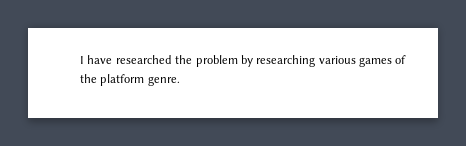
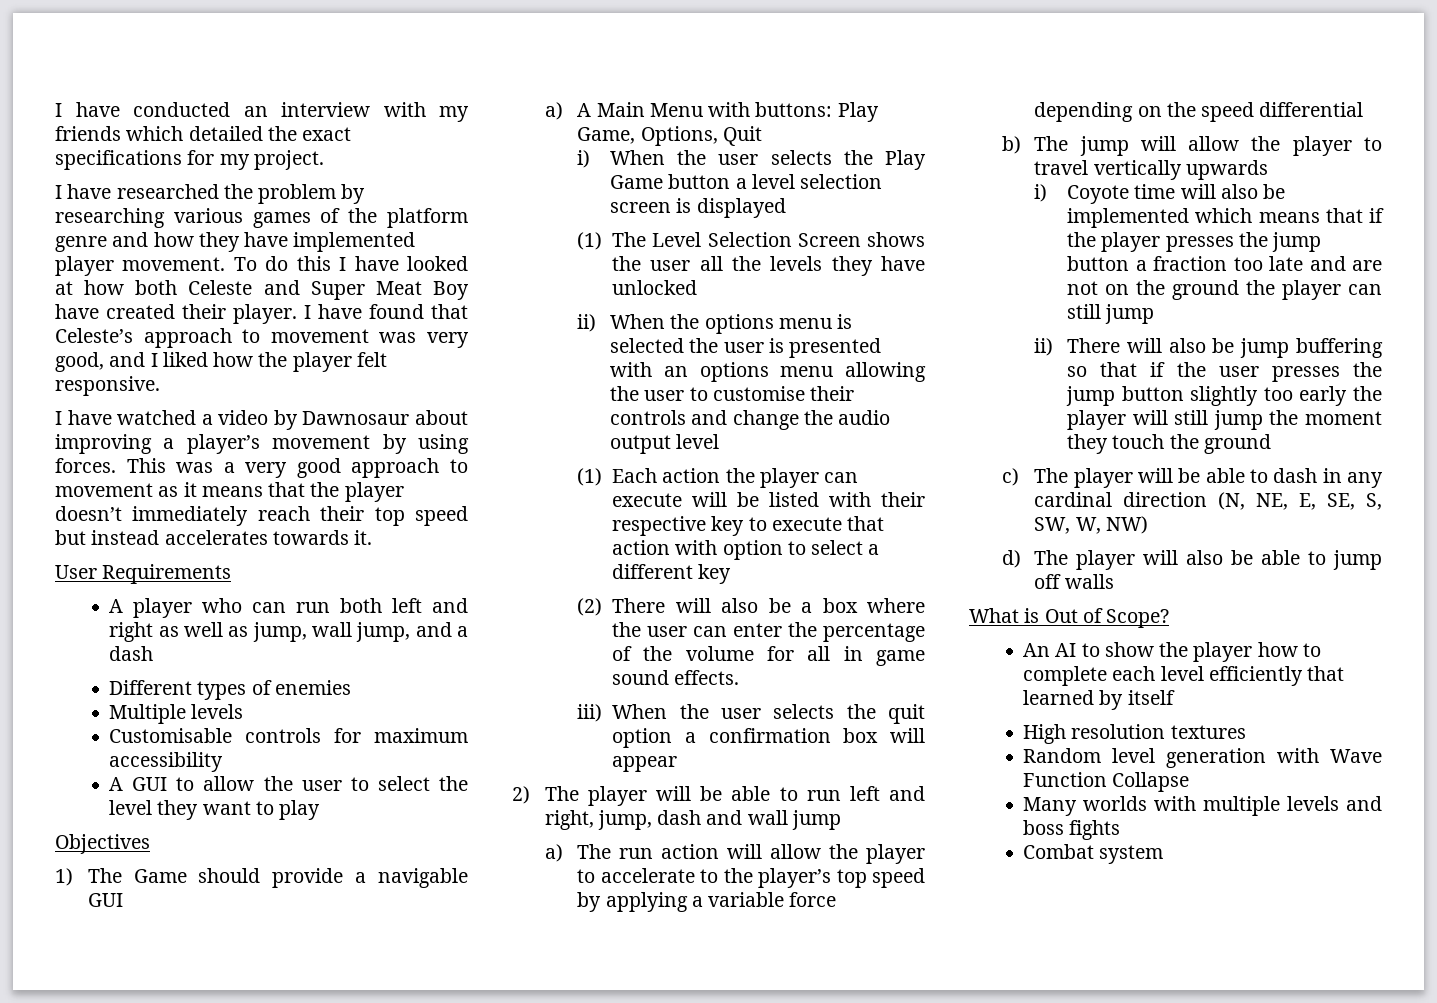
[80,55,113,64] I have -> [55,102,469,122] [55,126,352,141] [55,150,324,170] [55,184,112,199] I have conducted an interview with my friends which detailed the exact specifications for my project. // I have
[147,76,180,86] genre. -> [55,232,416,252] [55,256,468,276] [55,280,469,300] [55,304,468,324] [55,328,470,348] [55,352,387,372] [55,376,160,396] [55,410,468,430] [55,434,469,454] [55,458,468,478] [55,482,404,502] [55,506,468,526] [55,530,373,545] [55,564,232,584] [109,598,468,618] [109,622,468,642] [109,646,154,661] [109,680,351,700] [109,704,244,724] [109,728,468,743] [109,752,224,772] [109,776,468,791] [109,800,321,820] [55,834,150,854] [55,868,468,888] [87,893,123,907] [544,102,879,122] [577,126,762,146] [577,150,926,170] [610,174,883,189] [610,198,786,218] [577,232,925,250] [612,256,925,276] [612,280,698,295] [577,314,853,334] [610,338,882,358] [610,362,926,382] [610,386,855,401] [610,410,891,430] [610,434,720,454] [577,468,859,488] [612,492,925,507] [612,516,885,536] [612,540,880,560] [612,564,732,584] [577,598,925,616] [612,622,925,642] [612,646,925,666] [612,670,740,685] [577,704,925,724] [612,728,925,748] [612,756,678,772] [512,786,926,806] [544,810,842,830] [544,844,925,864] [577,868,925,888] [577,892,837,912] [1034,102,1364,122] [1001,136,1382,156] [1034,160,1268,180] [1034,184,1286,204] [1067,208,1384,228] [1067,232,1322,252] [1067,256,1382,271] [1067,280,1382,300] [1067,304,1155,324] [1034,338,1383,358] [1067,362,1382,382] [1066,386,1382,406] [1067,410,1382,430] [1067,434,1271,454] [1001,468,1383,488] [1034,492,1382,510] [1034,516,1148,534] [1001,550,1382,570] [1034,574,1114,589] [969,608,1170,628] [1023,642,1321,662] [1023,666,1345,686] [1023,690,1175,710] [1023,724,1246,744] [1023,748,1382,768] [1023,772,1190,792] [1023,796,1382,816] [1023,820,1121,840] [1023,844,1164,864] genre and how they have implemented player movement. To do this I have looked at how both Celeste and Super Meat Boy have created their player. I have found that Celeste’s approach to movement was very good, and I liked how the player felt responsive. // I have watched a video by Dawnosaur about improving a player’s movement by using forces. This was a very good approach to movement as it means that the player doesn’t immediately reach their top speed but instead accelerates towards it. // User Requirements // A player who can run both left and right as well as jump, wall jump, and a dash // Different types of enemies // Multiple levels // Customisable controls for maximum accessibility // A GUI to allow the user to select the level they want to play // Objectives // 1) The Game should provide a navigable GUI // a) A Main Menu with buttons: Play Game, Options, Quit // i) When the user selects the Play Game button a level selection screen is displayed // (1) The Level Selection Screen shows the user all the levels they have unlocked // ii) When the options menu is selected the user is presented with an options menu allowing the user to customise their controls and change the audio output level // (1) Each action the player can execute will be listed with their respective key to execute that action with option to select a different key // (2) There will also be a box where the user can enter the percentage of the volume for all in game sound effects. // iii) When the user selects the quit option a confirmation box will appear // 2) The player will be able to run left and right, jump, dash and wall jump // a) The run action will allow the player to accelerate to the player’s top speed by applying a variable force depending on the speed differential // b) The jump will allow the player to travel vertically upwards // i) Coyote time will also be implemented which means that if the player presses the jump button a fraction too late and are not on the ground the player can still jump // ii) There will also be jump buffering so that if the user presses the jump button slightly too early the player will still jump the moment they touch the ground // c) The player will be able to dash in any cardinal direction (N, NE, E, SE, S, SW, W, NW) // d) The player will also be able to jump off walls // What is Out of Scope? // An AI to show the player how to complete each level efficiently that learned by itself // High resolution textures // Random level generation with Wave Function Collapse // Many worlds with multiple levels and boss fights // Combat system

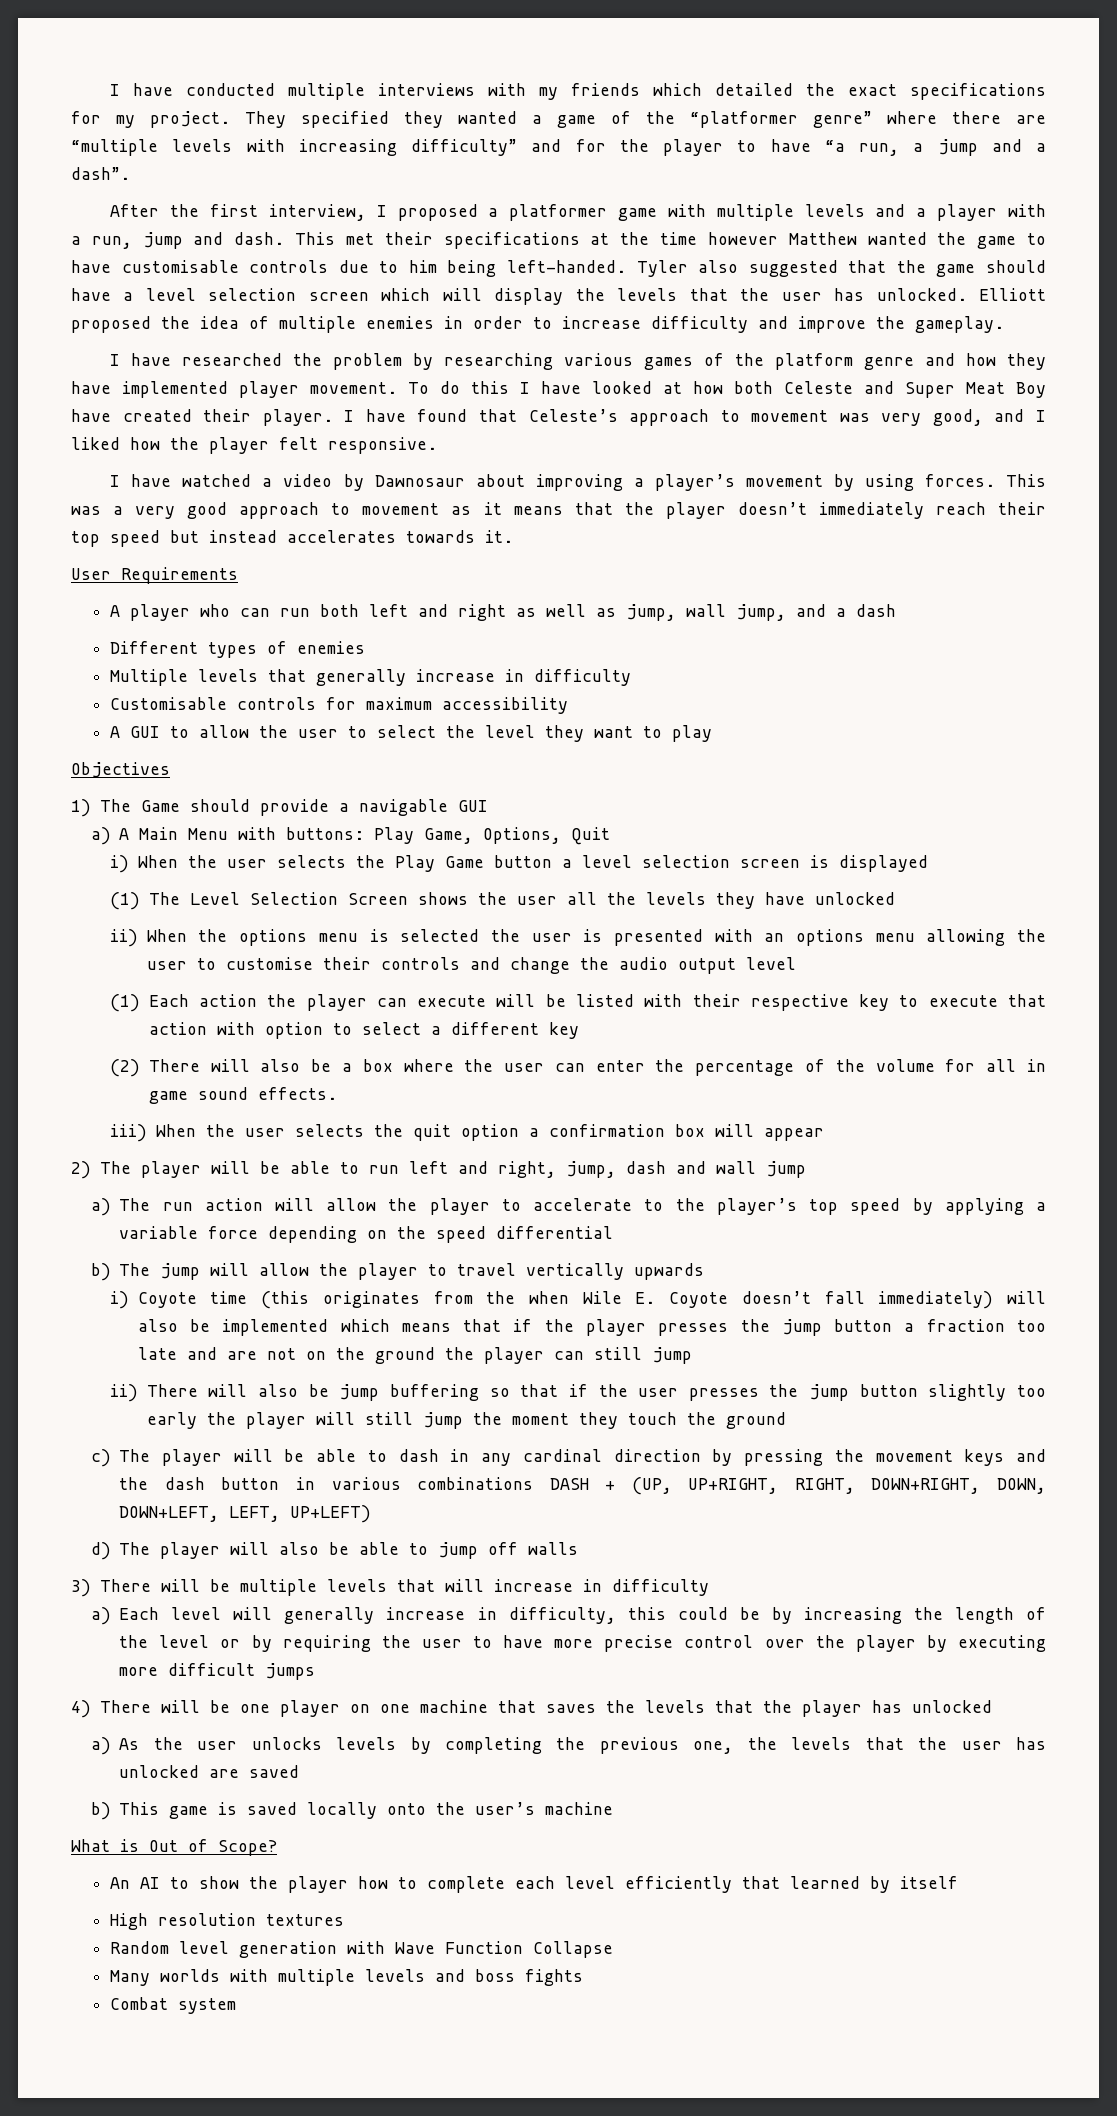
[243,102,370,117] an interview -> [288,83,476,100] multiple interviews
(324, 160) none -> [245,111,1046,128] [71,139,1046,156] [71,167,130,180] [110,204,1046,221] [71,232,1047,249] [71,260,1046,277] [71,288,1046,305] [71,316,1004,333] They specified they wanted a game of the “platformer genre” where there are “multiple levels with increasing difficulty” and for the player to have “a run, a jump and a dash”. // After the first interview, I proposed a platformer game with multiple levels and a player with a run, jump and dash. This met their specifications at the time however Matthew wanted the game to have customisable controls due to him being left-handed. Tyler also suggested that the game should have a level selection screen which will display the levels that the user has unlocked. Elliott proposed the idea of multiple enemies in order to increase difficulty and improve the gameplay.
(244, 711) none -> [267,669,631,686] that generally increase in difficulty
(1176, 191) none -> [261,1291,994,1309] (this originates from the when Wile E. Coyote doesn’t fall immediately)
[1218,492,1382,510] [1034,516,1148,534] (N, NE, E, SE, S, SW, W, NW) -> [712,1449,1046,1466] [119,1477,1046,1495] [119,1505,372,1523] by pressing the movement keys and the dash button in various combinations DASH + (UP, UP+RIGHT, RIGHT, DOWN+RIGHT, DOWN, DOWN+LEFT, LEFT, UP+LEFT)
(1114, 581) none -> [71,1579,709,1597] [90,1607,1046,1625] [119,1635,1046,1652] [119,1663,316,1680] [71,1700,992,1718] [90,1737,1046,1755] [119,1765,300,1778] [90,1802,614,1820] // 3) There will be multiple levels that will increase in difficulty // a) Each level will generally increase in difficulty, this could be by increasing the length of the level or by requiring the user to have more precise control over the player by executing more difficult jumps // 4) There will be one player on one machine that saves the levels that the player has unlocked // a) As the user unlocks levels by completing the previous one, the levels that the user has unlocked are saved // b) This game is saved locally onto the user’s machine

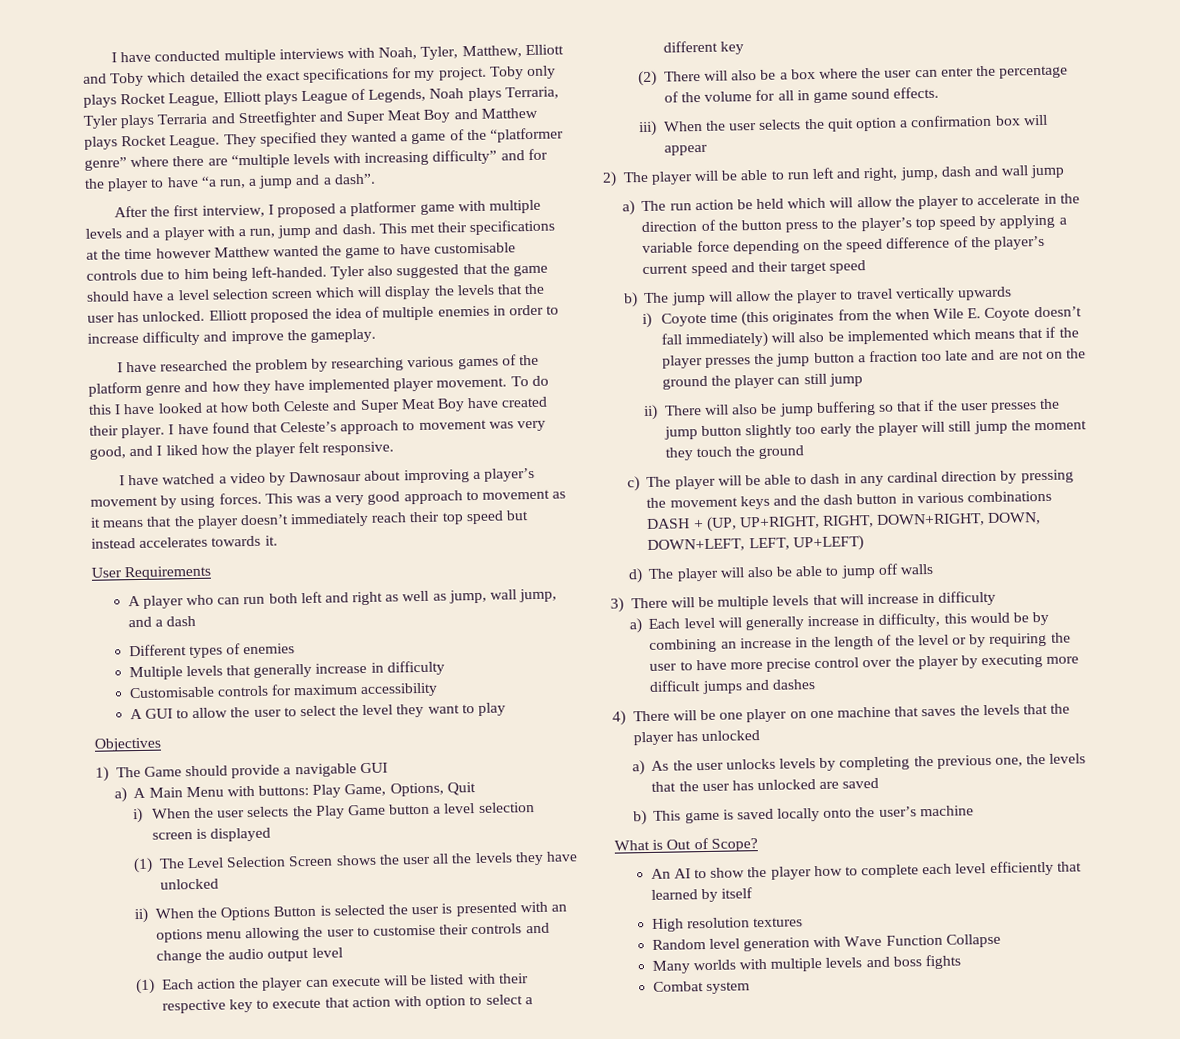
[539,83,641,100] my friends -> [378,44,564,60] [83,72,145,87] Noah, Tyler, Matthew, Elliott and Toby
(230, 119) none -> [489,65,557,80] [83,86,559,108] [83,107,538,129] [84,134,221,150] Toby only plays Rocket League, Elliott plays League of Legends, Noah plays Terraria, Tyler plays Terraria and Streetfighter and Super Meat Boy and Matthew plays Rocket League.
[239,929,358,946] options menu -> [220,905,317,921] Options Button
(263, 1204) none -> [736,197,827,210] be held which
(633, 1204) none -> [1043,193,1080,204] [641,219,819,233] in the direction of the button press
[496,1226,614,1239] differential -> [886,235,1046,250] [642,260,867,277] difference of the player’s current speed and their target speed
[677,1607,728,1620] could -> [969,612,1010,624] would
[803,1607,902,1624] increasing -> [649,637,808,653] combining an increase in
(316, 1671) none -> [744,679,816,691] and dashes

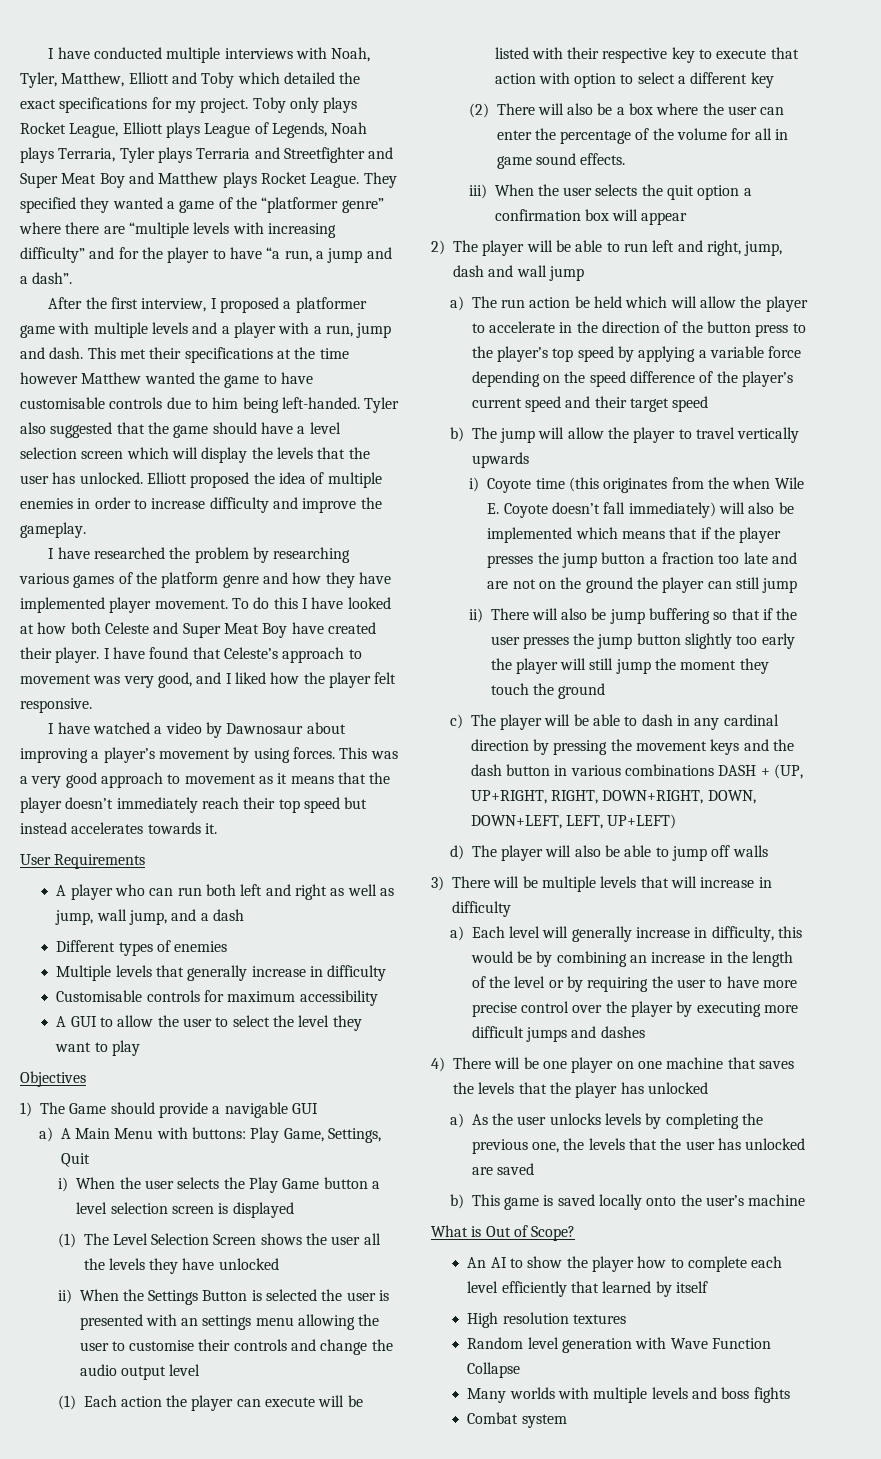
[389,782,444,797] Options, -> [327,1128,381,1143] Settings,
[220,906,272,921] Options -> [148,1290,199,1305] Settings
[155,928,203,943] options -> [202,1315,252,1330] settings

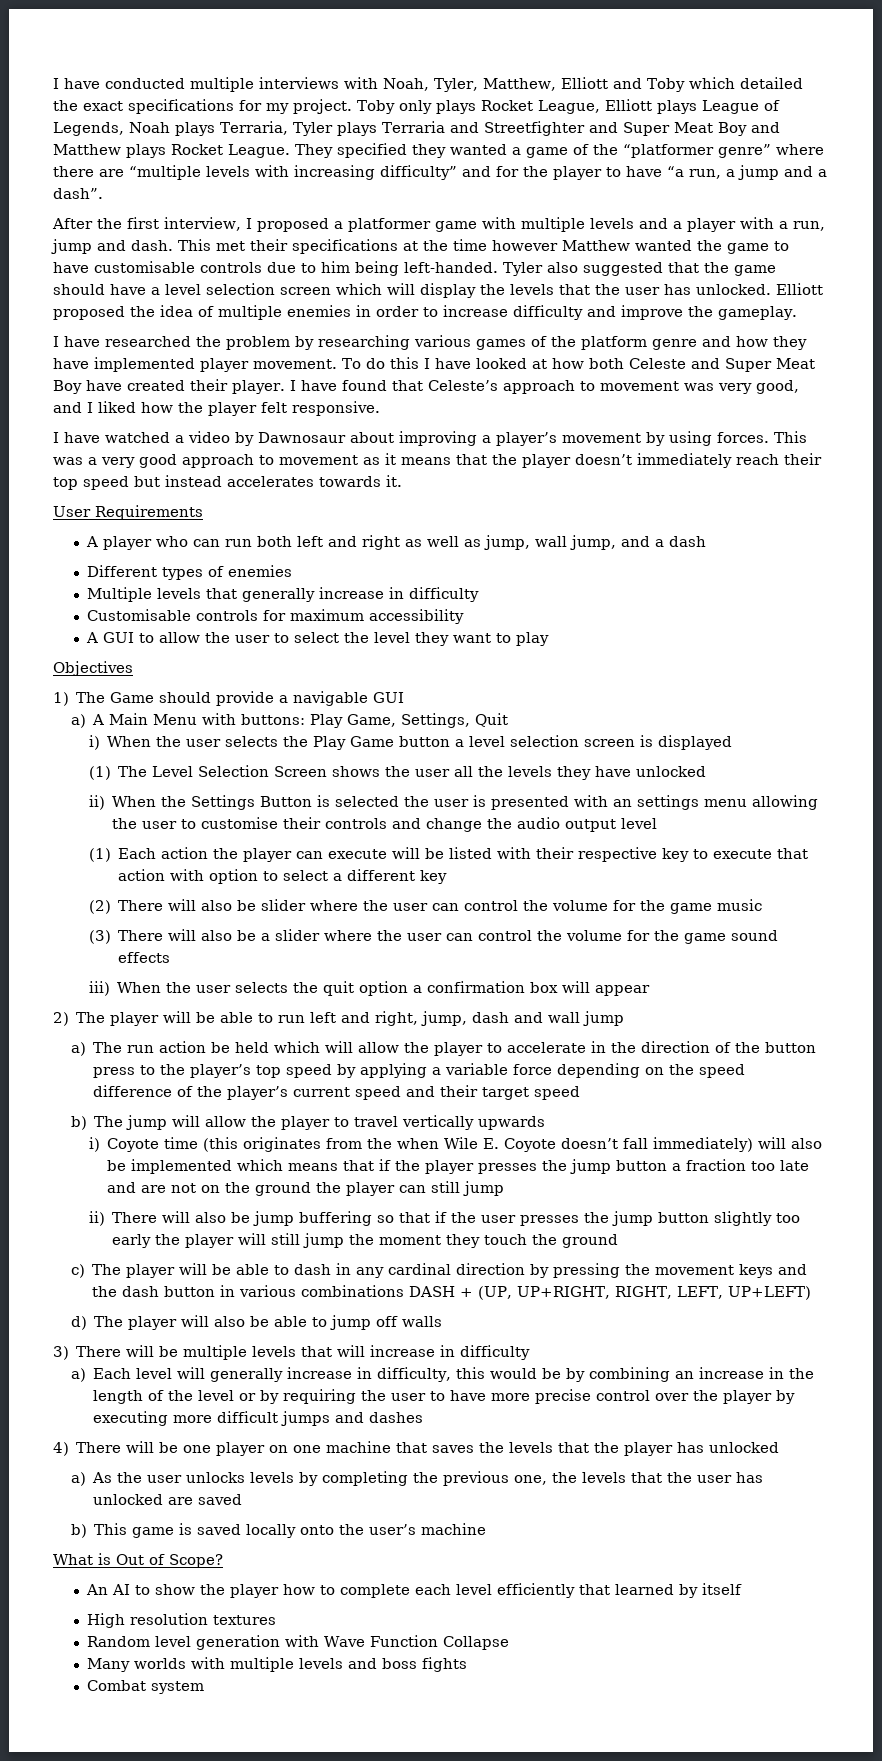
[616,103,785,115] [496,128,789,144] a box where the user can enter the percentage of the volume for all in -> [260,899,762,914] [88,929,679,944] slider where the user can control the volume for the game music // (3) There will also be a slider where the user can control the volume for the
[580,153,626,165] effects. -> [117,952,170,963] effects
[602,790,756,804] [470,815,562,829] DOWN+RIGHT, DOWN, DOWN+LEFT, -> (672, 1292) none

